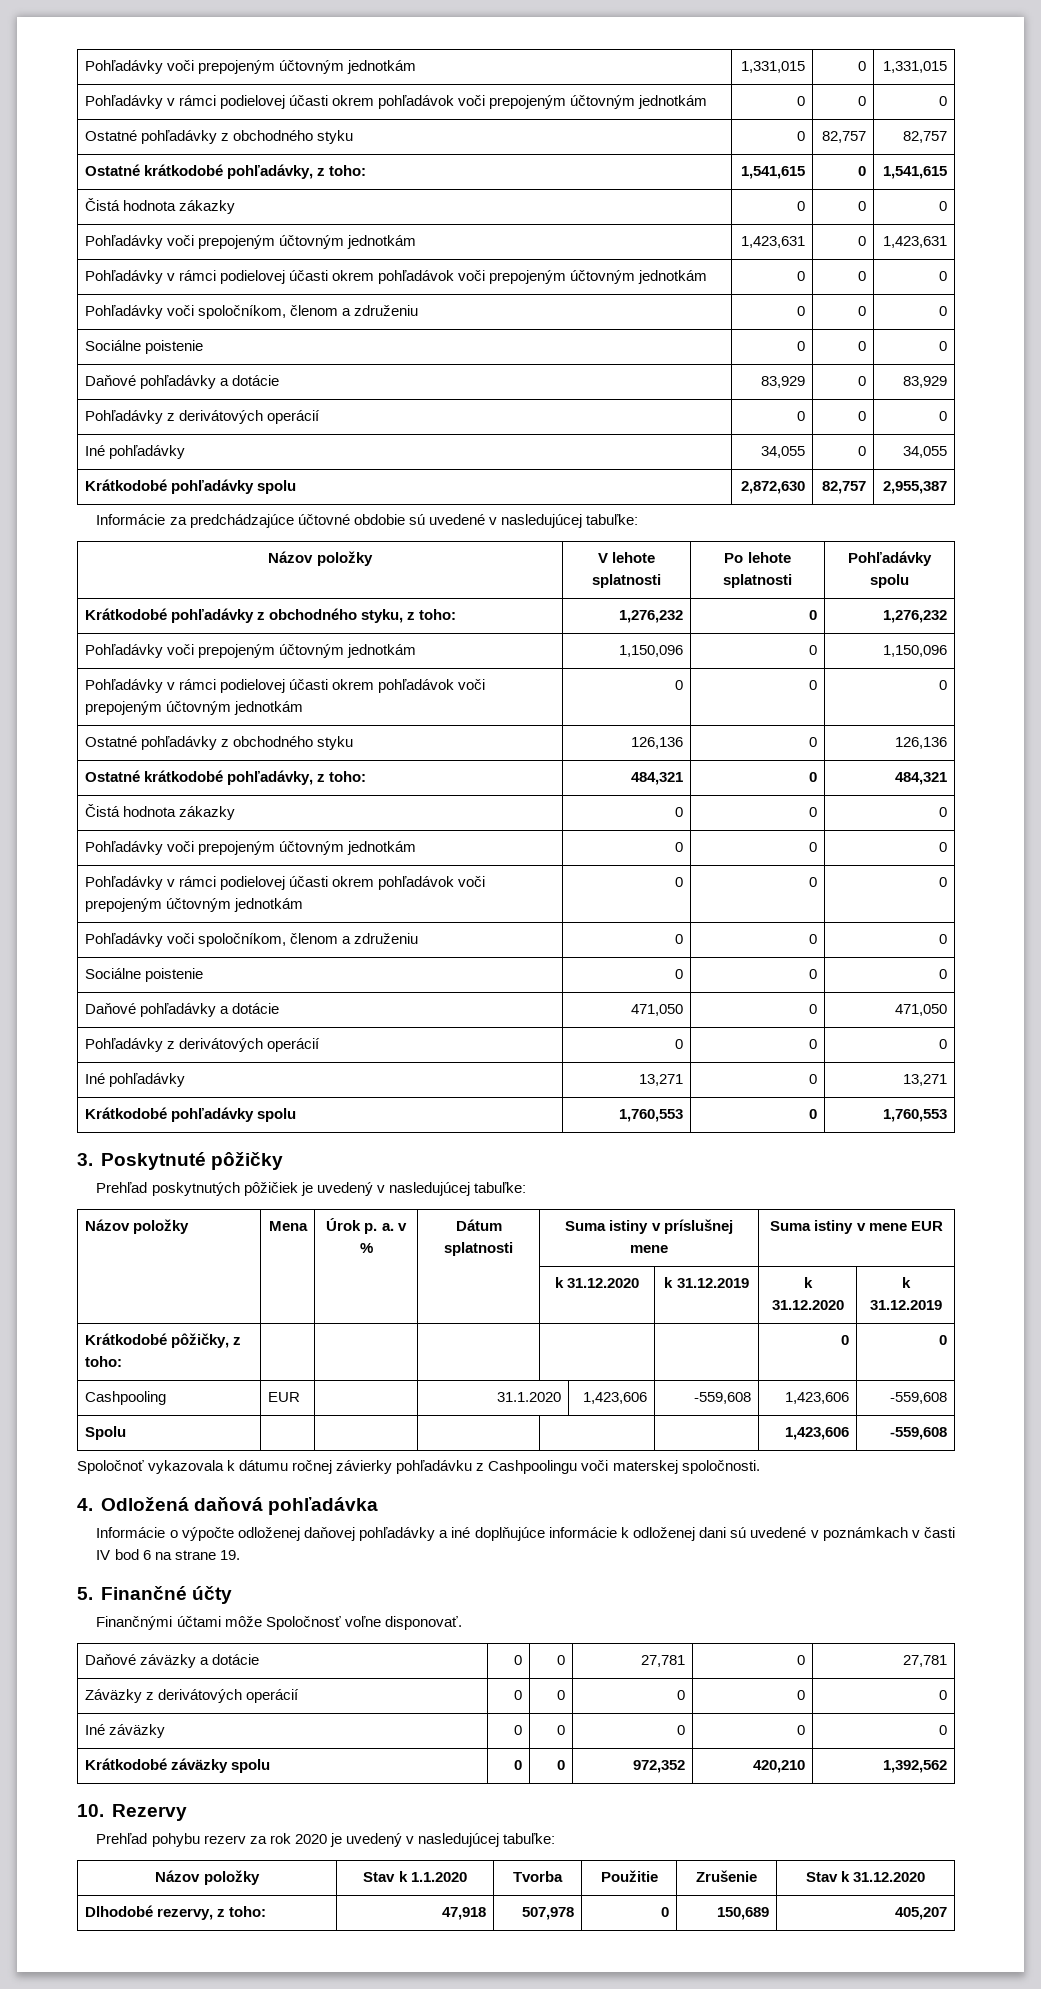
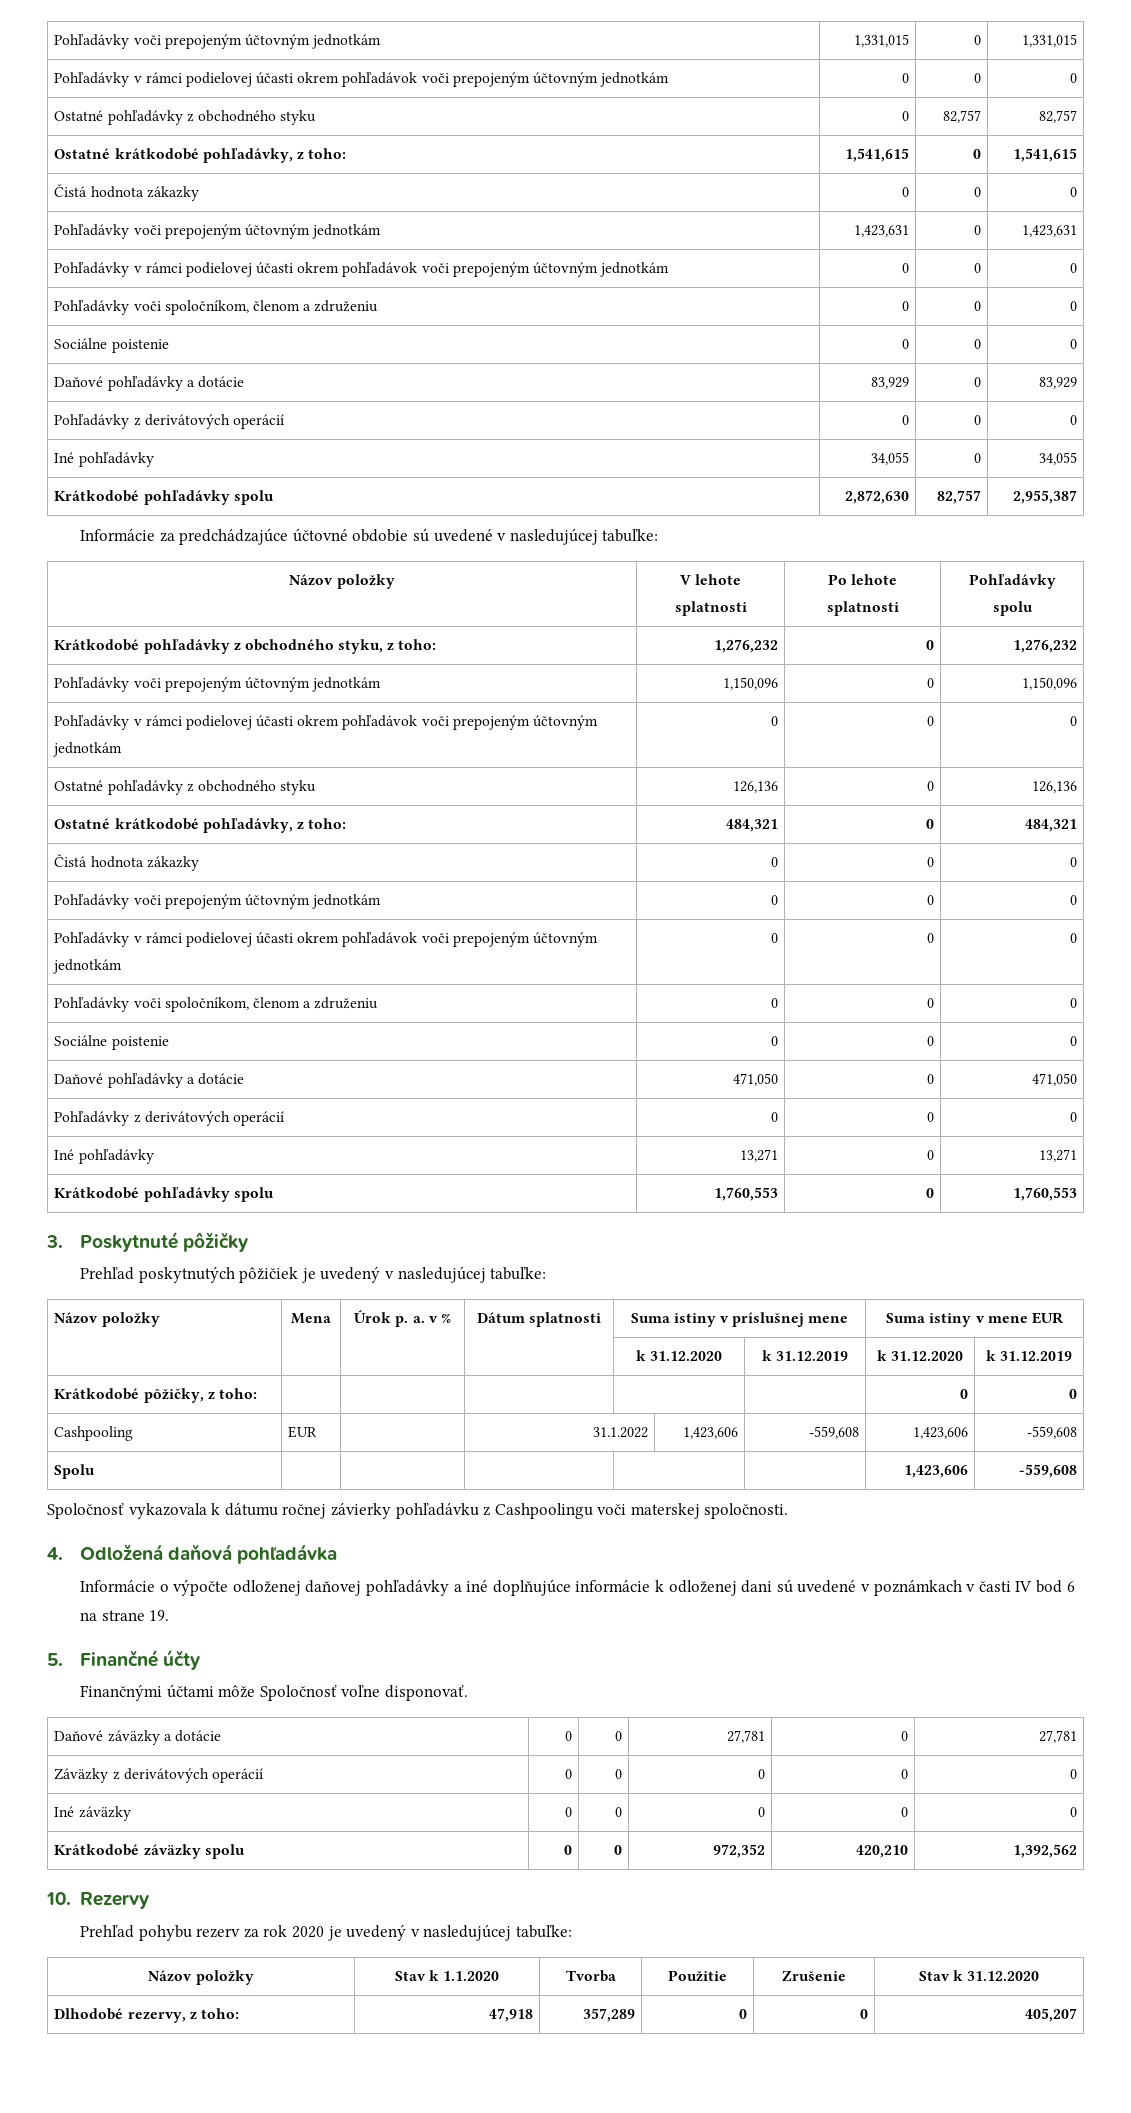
[497,1392,562,1402] 31.1.2020 -> [592,1427,648,1438] 31.1.2022
[77,1460,144,1474] Spoločnoť -> [47,1503,124,1519] Spoločnosť
[522,1907,575,1920] [661,1907,670,1917] [717,1907,770,1920] 507,978 | 0 | 150,689 -> [582,2008,635,2022] [738,2009,747,2019] [859,2009,868,2019] 357,289 | 0 | 0

